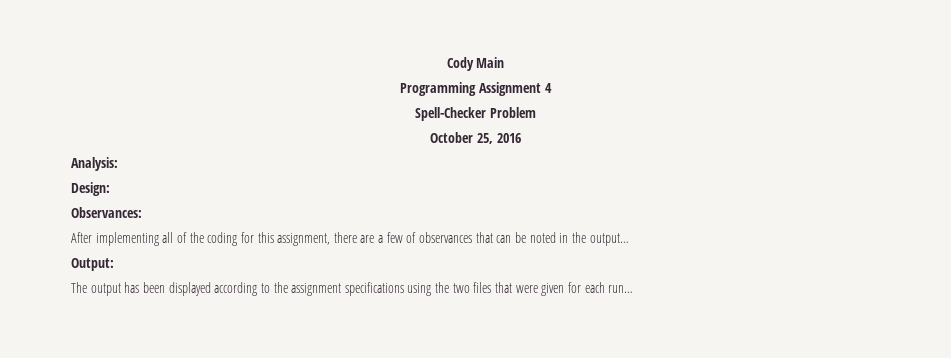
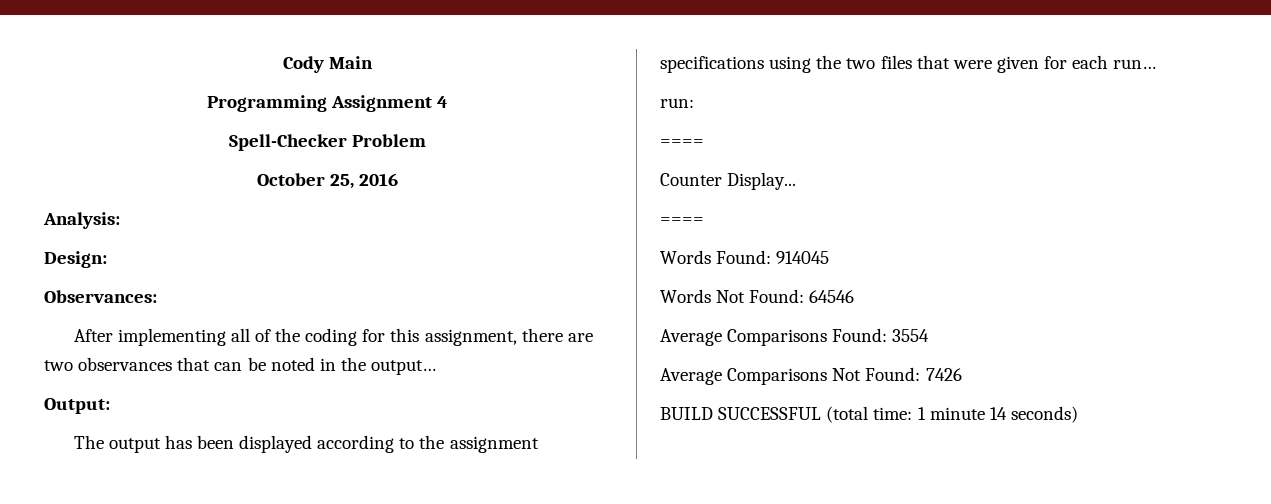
[378,232,417,243] a few of -> [44,360,73,371] two
(634, 289) none -> [660,98,694,108] [660,139,704,147] [660,172,797,190] [660,217,704,225] [660,250,830,264] [660,289,855,303] [660,328,930,346] [660,367,962,385] [660,406,1078,423] // run: // ==== // Counter Display... // ==== // Words Found: 914045 // Words Not Found: 64546 // Average Comparisons Found: 3554 // Average Comparisons Not Found: 7426 // BUILD SUCCESSFUL (total time: 1 minute 14 seconds)

